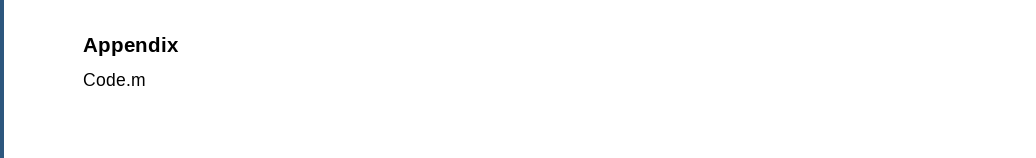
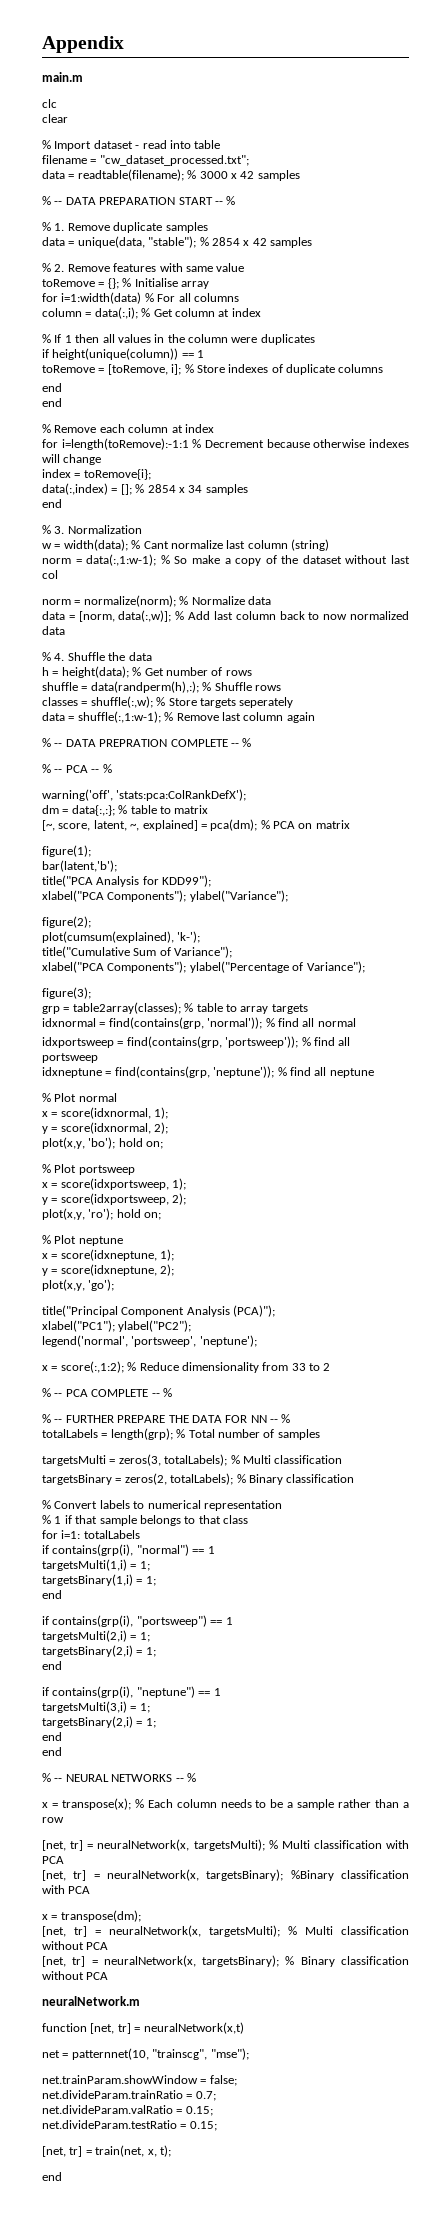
[83,73,146,86] Code.m -> [42,72,83,82] [42,99,57,108] [42,114,68,123] [42,140,221,151] [42,155,249,166] [42,169,300,181] [42,196,236,205] [42,222,208,233] [42,236,312,248] [42,263,245,272] [42,278,209,289] [42,292,239,304] [42,307,261,319] [42,334,315,345] [42,348,205,360] [42,364,384,375] [42,383,62,392] [42,398,62,407] [42,424,214,433] [42,438,409,450] [42,454,102,465] [42,469,151,480] [42,483,248,495] [42,499,62,508] [42,525,142,534] [42,539,329,551] [42,554,410,566] [42,570,58,579] [42,595,271,607] [42,610,409,622] [42,626,65,635] [42,652,152,661] [42,666,252,678] [42,681,281,693] [42,696,294,708] [42,711,315,723] [42,738,252,747] [42,764,112,773] [42,789,247,801] [42,805,209,816] [42,819,350,831] [42,845,91,857] [42,860,117,872] [42,875,212,887] [42,890,288,902] [42,916,91,928] [42,931,201,943] [42,946,233,958] [42,961,365,973] [42,987,91,999] [42,1002,308,1014] [42,1017,356,1029] [42,1036,351,1048] [42,1053,98,1063] [42,1066,374,1078] [42,1093,117,1102] [42,1107,169,1119] [42,1122,169,1134] [42,1137,164,1149] [42,1164,135,1175] [42,1178,187,1190] [42,1193,187,1205] [42,1208,162,1220] [42,1235,123,1246] [42,1249,175,1261] [42,1264,175,1276] [42,1279,115,1291] [42,1305,276,1317] [42,1320,192,1332] [42,1335,257,1347] [42,1361,331,1373] [42,1388,172,1397] [42,1414,291,1423] [42,1428,320,1440] [42,1454,343,1466] [42,1473,355,1485] [42,1500,282,1511] [42,1515,248,1526] [42,1530,140,1539] [42,1544,215,1556] [42,1559,150,1571] [42,1574,156,1586] [42,1590,62,1599] [42,1615,233,1627] [42,1630,150,1642] [42,1645,156,1657] [42,1661,62,1670] [42,1686,221,1698] [42,1701,150,1713] [42,1716,156,1728] [42,1732,62,1741] [42,1747,62,1756] [42,1773,196,1782] [42,1798,409,1810] [42,1817,64,1823] [42,1839,409,1851] [42,1856,64,1864] [42,1869,409,1881] [42,1885,91,1894] [42,1910,141,1922] [42,1925,409,1937] [42,1941,109,1950] [42,1955,409,1967] [42,1971,109,1980] [42,1996,140,2006] [42,2022,244,2034] [42,2048,249,2060] [42,2075,237,2086] [42,2090,216,2101] [42,2105,213,2116] [42,2120,217,2131] [42,2145,171,2157] [42,2172,62,2181] main.m // clc // clear // % Import dataset - read into table // filename = "cw_dataset_processed.txt"; // data = readtable(filename); % 3000 x 42 samples // % -- DATA PREPARATION START -- % // % 1. Remove duplicate samples // data = unique(data, "stable"); % 2854 x 42 samples // % 2. Remove features with same value // toRemove = {}; % Initialise array // for i=1:width(data) % For all columns // column = data(:,i); % Get column at index // % If 1 then all values in the column were duplicates // if height(unique(column)) == 1 // toRemove = [toRemove, i]; % Store indexes of duplicate columns // end // end // % Remove each column at index // for i=length(toRemove):-1:1 % Decrement because otherwise indexes will change // index = toRemove{i}; // data(:,index) = []; % 2854 x 34 samples // end // % 3. Normalization // w = width(data); % Cant normalize last column (string) // norm = data(:,1:w-1); % So make a copy of the dataset without last col // norm = normalize(norm); % Normalize data // data = [norm, data(:,w)]; % Add last column back to now normalized data // % 4. Shuffle the data // h = height(data); % Get number of rows // shuffle = data(randperm(h),:); % Shuffle rows // classes = shuffle(:,w); % Store targets seperately // data = shuffle(:,1:w-1); % Remove last column again // % -- DATA PREPRATION COMPLETE -- % // % -- PCA -- % // warning('off', 'stats:pca:ColRankDefX'); // dm = data{:,:}; % table to matrix // [~, score, latent, ~, explained] = pca(dm); % PCA on matrix // figure(1); // bar(latent,'b'); // title("PCA Analysis for KDD99"); // xlabel("PCA Components"); ylabel("Variance"); // figure(2); // plot(cumsum(explained), 'k-'); // title("Cumulative Sum of Variance"); // xlabel("PCA Components"); ylabel("Percentage of Variance"); // figure(3); // grp = table2array(classes); % table to array targets // idxnormal = find(contains(grp, 'normal')); % find all normal // idxportsweep = find(contains(grp, 'portsweep')); % find all portsweep // idxneptune = find(contains(grp, 'neptune')); % find all neptune // % Plot normal // x = score(idxnormal, 1); // y = score(idxnormal, 2); // plot(x,y, 'bo'); hold on; // % Plot portsweep // x = score(idxportsweep, 1); // y = score(idxportsweep, 2); // plot(x,y, 'ro'); hold on; // % Plot neptune // x = score(idxneptune, 1); // y = score(idxneptune, 2); // plot(x,y, 'go'); // title("Principal Component Analysis (PCA)"); // xlabel("PC1"); ylabel("PC2"); // legend('normal', 'portsweep', 'neptune'); // x = score(:,1:2); % Reduce dimensionality from 33 to 2 // % -- PCA COMPLETE -- % // % -- FURTHER PREPARE THE DATA FOR NN -- % // totalLabels = length(grp); % Total number of samples // targetsMulti = zeros(3, totalLabels); % Multi classification // targetsBinary = zeros(2, totalLabels); % Binary classification // % Convert labels to numerical representation // % 1 if that sample belongs to that class // for i=1: totalLabels // if contains(grp(i), "normal") == 1 // targetsMulti(1,i) = 1; // targetsBinary(1,i) = 1; // end // if contains(grp(i), "portsweep") == 1 // targetsMulti(2,i) = 1; // targetsBinary(2,i) = 1; // end // if contains(grp(i), "neptune") == 1 // targetsMulti(3,i) = 1; // targetsBinary(2,i) = 1; // end // end // % -- NEURAL NETWORKS -- % // x = transpose(x); % Each column needs to be a sample rather than a row // [net, tr] = neuralNetwork(x, targetsMulti); % Multi classification with PCA // [net, tr] = neuralNetwork(x, targetsBinary); %Binary classification with PCA // x = transpose(dm); // [net, tr] = neuralNetwork(x, targetsMulti); % Multi classification without PCA // [net, tr] = neuralNetwork(x, targetsBinary); % Binary classification without PCA // neuralNetwork.m // function [net, tr] = neuralNetwork(x,t) // net = patternnet(10, "trainscg", "mse"); // net.trainParam.showWindow = false; // net.divideParam.trainRatio = 0.7; // net.divideParam.valRatio = 0.15; // net.divideParam.testRatio = 0.15; // [net, tr] = train(net, x, t); // end

